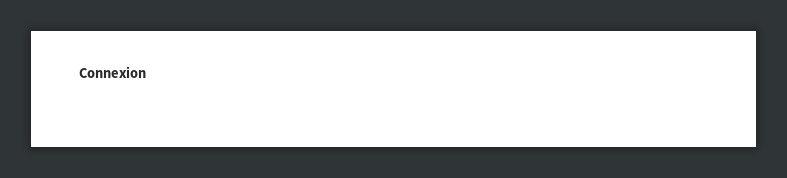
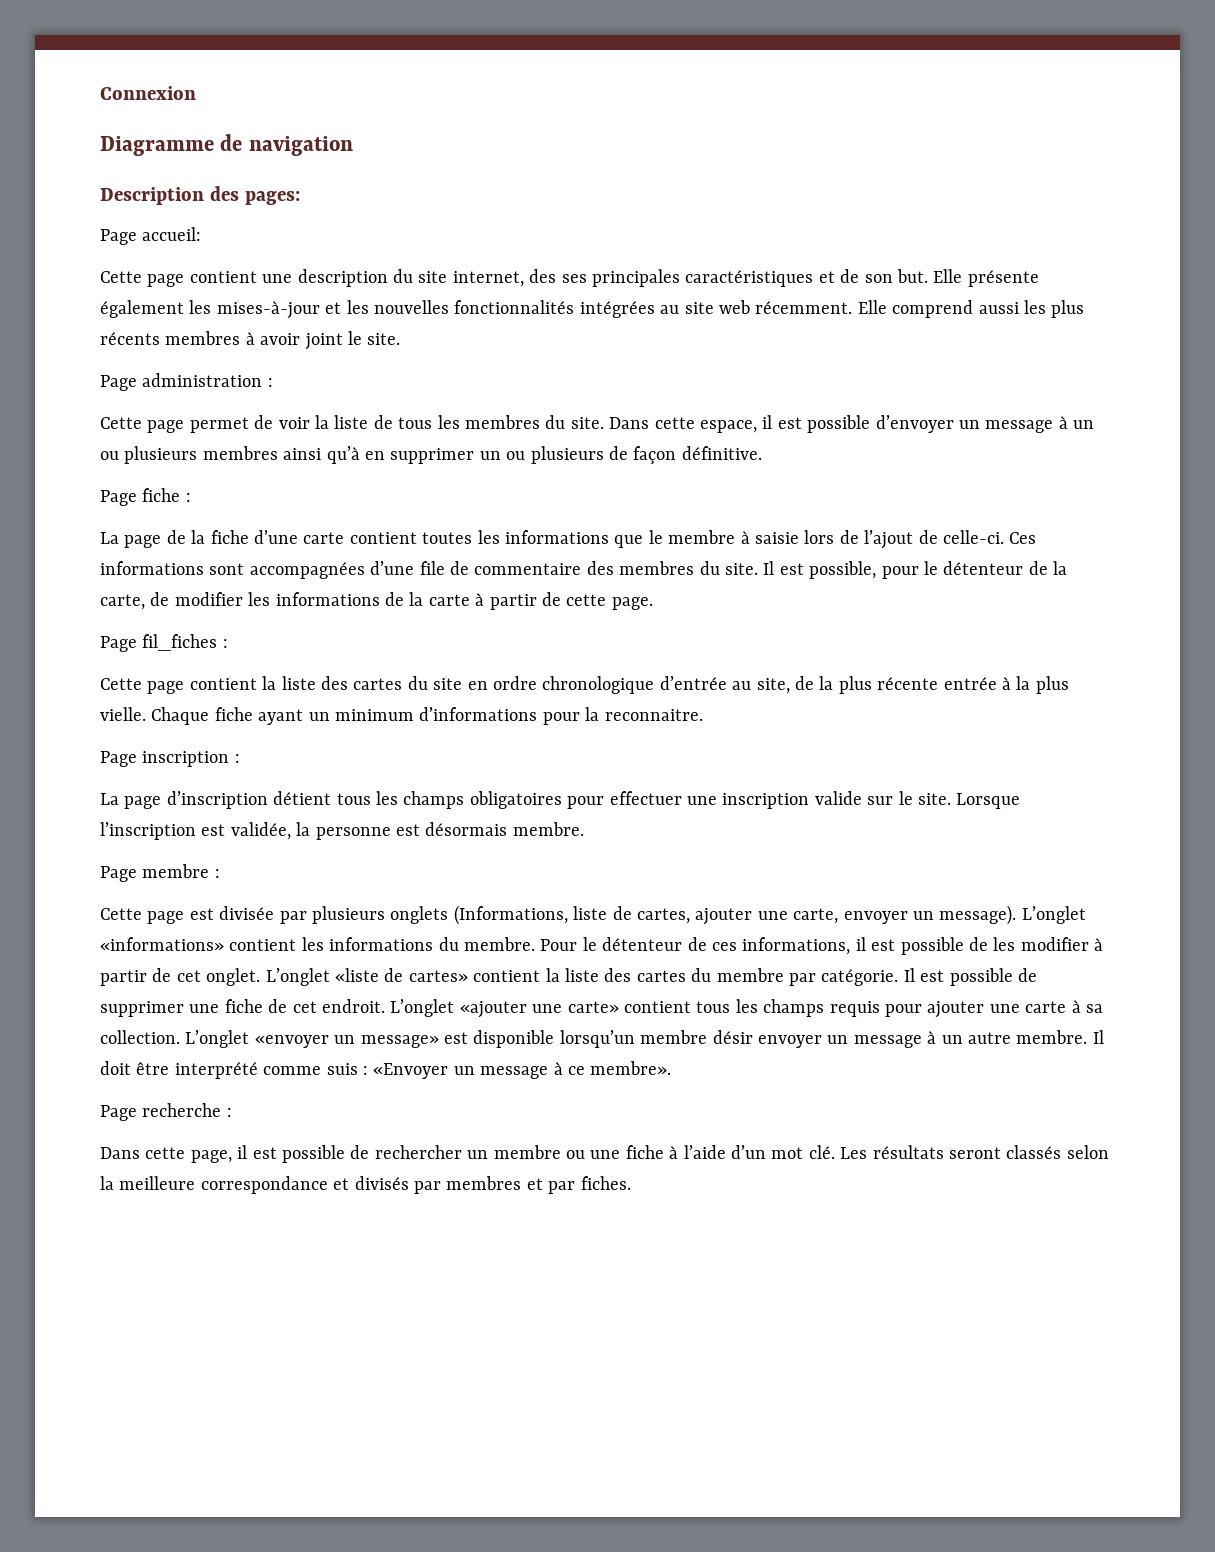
(146, 72) none -> [100,134,353,156] [100,186,300,205] [100,227,202,245] [100,269,1039,287] [100,300,1085,319] [100,331,401,350] [100,373,273,391] [100,415,1095,433] [100,446,762,464] [100,488,191,506] [100,530,1037,549] [100,561,1068,579] [100,592,653,610] [100,634,228,652] [100,676,1069,694] [100,707,703,725] [100,751,240,767] [100,791,1021,809] [100,822,584,840] [100,864,220,882] [100,905,1086,925] [100,937,1104,955] [100,968,1037,986] [100,999,1103,1018] [100,1030,1104,1048] [100,1061,672,1079] [100,1103,232,1121] [100,1145,1109,1163] [100,1176,631,1194] // Diagramme de navigation // Description des pages: // Page accueil: // Cette page contient une description du site internet, des ses principales caractéristiques et de son but. Elle présente également les mises-à-jour et les nouvelles fonctionnalités intégrées au site web récemment. Elle comprend aussi les plus récents membres à avoir joint le site. // Page administration : // Cette page permet de voir la liste de tous les membres du site. Dans cette espace, il est possible d’envoyer un message à un ou plusieurs membres ainsi qu’à en supprimer un ou plusieurs de façon définitive. // Page fiche : // La page de la fiche d’une carte contient toutes les informations que le membre à saisie lors de l’ajout de celle-ci. Ces informations sont accompagnées d’une file de commentaire des membres du site. Il est possible, pour le détenteur de la carte, de modifier les informations de la carte à partir de cette page. // Page fil_fiches : // Cette page contient la liste des cartes du site en ordre chronologique d’entrée au site, de la plus récente entrée à la plus vielle. Chaque fiche ayant un minimum d’informations pour la reconnaitre. // Page inscription : // La page d’inscription détient tous les champs obligatoires pour effectuer une inscription valide sur le site. Lorsque l’inscription est validée, la personne est désormais membre. // Page membre : // Cette page est divisée par plusieurs onglets (Informations, liste de cartes, ajouter une carte, envoyer un message). L’onglet «informations» contient les informations du membre. Pour le détenteur de ces informations, il est possible de les modifier à partir de cet onglet. L’onglet «liste de cartes» contient la liste des cartes du membre par catégorie. Il est possible de supprimer une fiche de cet endroit. L’onglet «ajouter une carte» contient tous les champs requis pour ajouter une carte à sa collection. L’onglet «envoyer un message» est disponible lorsqu’un membre désir envoyer un message à un autre membre. Il doit être interprété comme suis : «Envoyer un message à ce membre». // Page recherche : // Dans cette page, il est possible de rechercher un membre ou une fiche à l’aide d’un mot clé. Les résultats seront classés selon la meilleure correspondance et divisés par membres et par fiches.

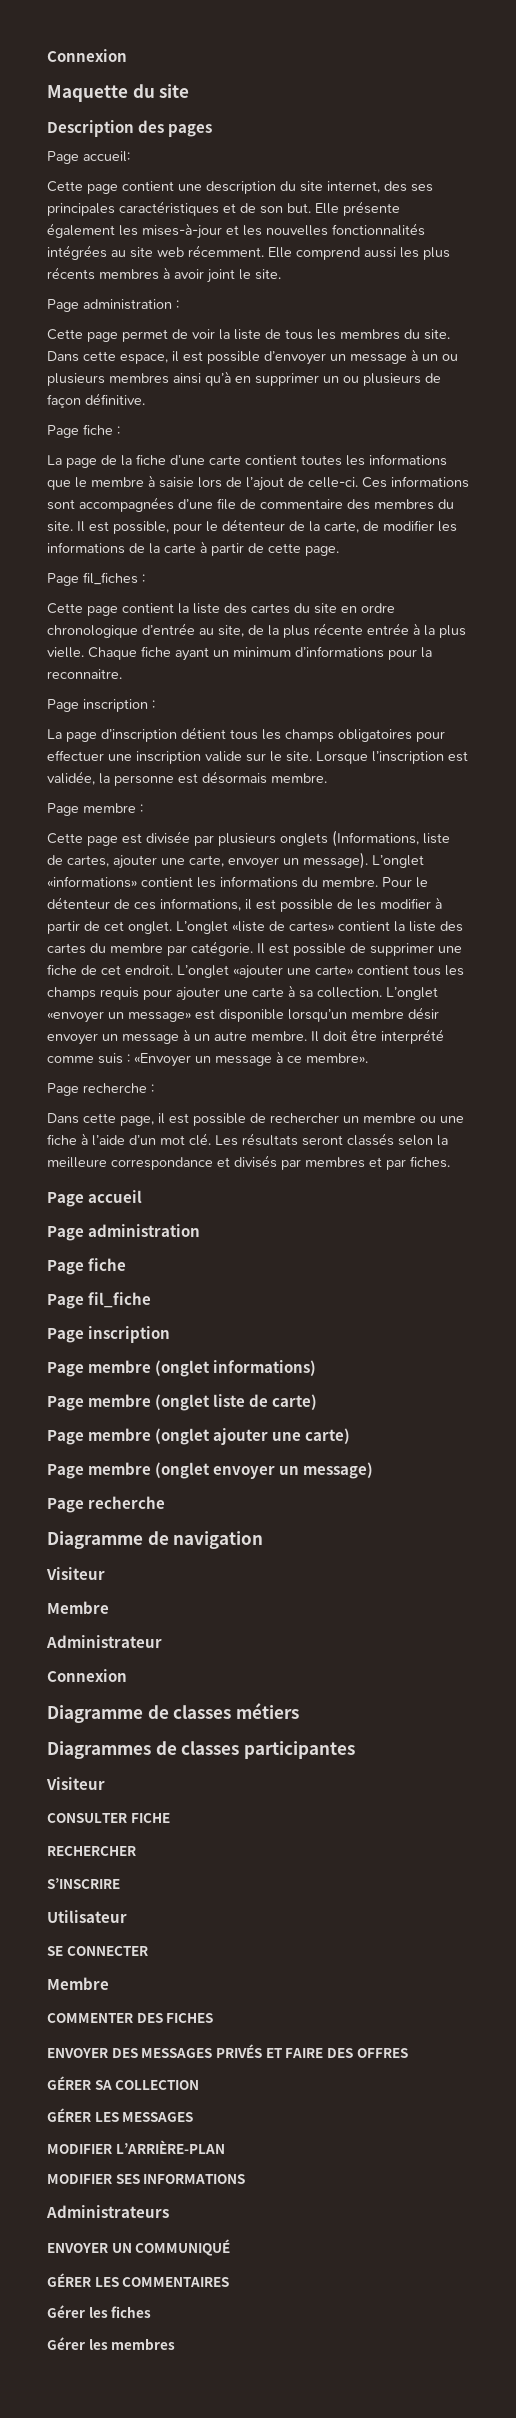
[100,86,196,100] [100,134,353,156] Connexion // Diagramme de navigation -> [47,49,127,62] [47,84,190,102] Connexion // Maquette du site
[244,191,300,205] pages: -> [168,124,213,137] pages
(631, 1183) none -> [47,1190,143,1207] [47,1224,201,1241] [47,1258,127,1275] [47,1292,152,1309] [47,1326,171,1343] [47,1360,317,1377] [47,1394,318,1411] [47,1428,351,1445] [47,1462,374,1479] [47,1496,166,1513] [47,1531,264,1549] [46,1567,105,1580] [47,1601,109,1614] [46,1635,162,1648] [47,1669,127,1682] [47,1703,299,1723] [47,1741,355,1759] [46,1777,105,1790] [47,1813,170,1823] [47,1846,136,1856] [47,1878,120,1889] [47,1910,127,1923] [47,1946,148,1956] [47,1977,109,1990] [47,2013,214,2023] [47,2044,408,2058] [47,2076,200,2090] [47,2108,194,2122] [47,2140,225,2154] [47,2174,246,2184] [46,2205,169,2218] [47,2239,231,2256] [47,2273,230,2287] [47,2305,152,2318] [47,2337,176,2350] // Page accueil // Page administration // Page fiche // Page fil_fiche // Page inscription // Page membre (onglet informations) // Page membre (onglet liste de carte) // Page membre (onglet ajouter une carte) // Page membre (onglet envoyer un message) // Page recherche // Diagramme de navigation // Visiteur // Membre // Administrateur // Connexion // Diagramme de classes métiers // Diagrammes de classes participantes // Visiteur // CONSULTER FICHE // RECHERCHER // S’INSCRIRE // Utilisateur // SE CONNECTER // Membre // COMMENTER DES FICHES // ENVOYER DES MESSAGES PRIVÉS ET FAIRE DES OFFRES // GÉRER SA COLLECTION // GÉRER LES MESSAGES // MODIFIER L’ARRIÈRE-PLAN // MODIFIER SES INFORMATIONS // Administrateurs // ENVOYER UN COMMUNIQUÉ // GÉRER LES COMMENTAIRES // Gérer les fiches // Gérer les membres

